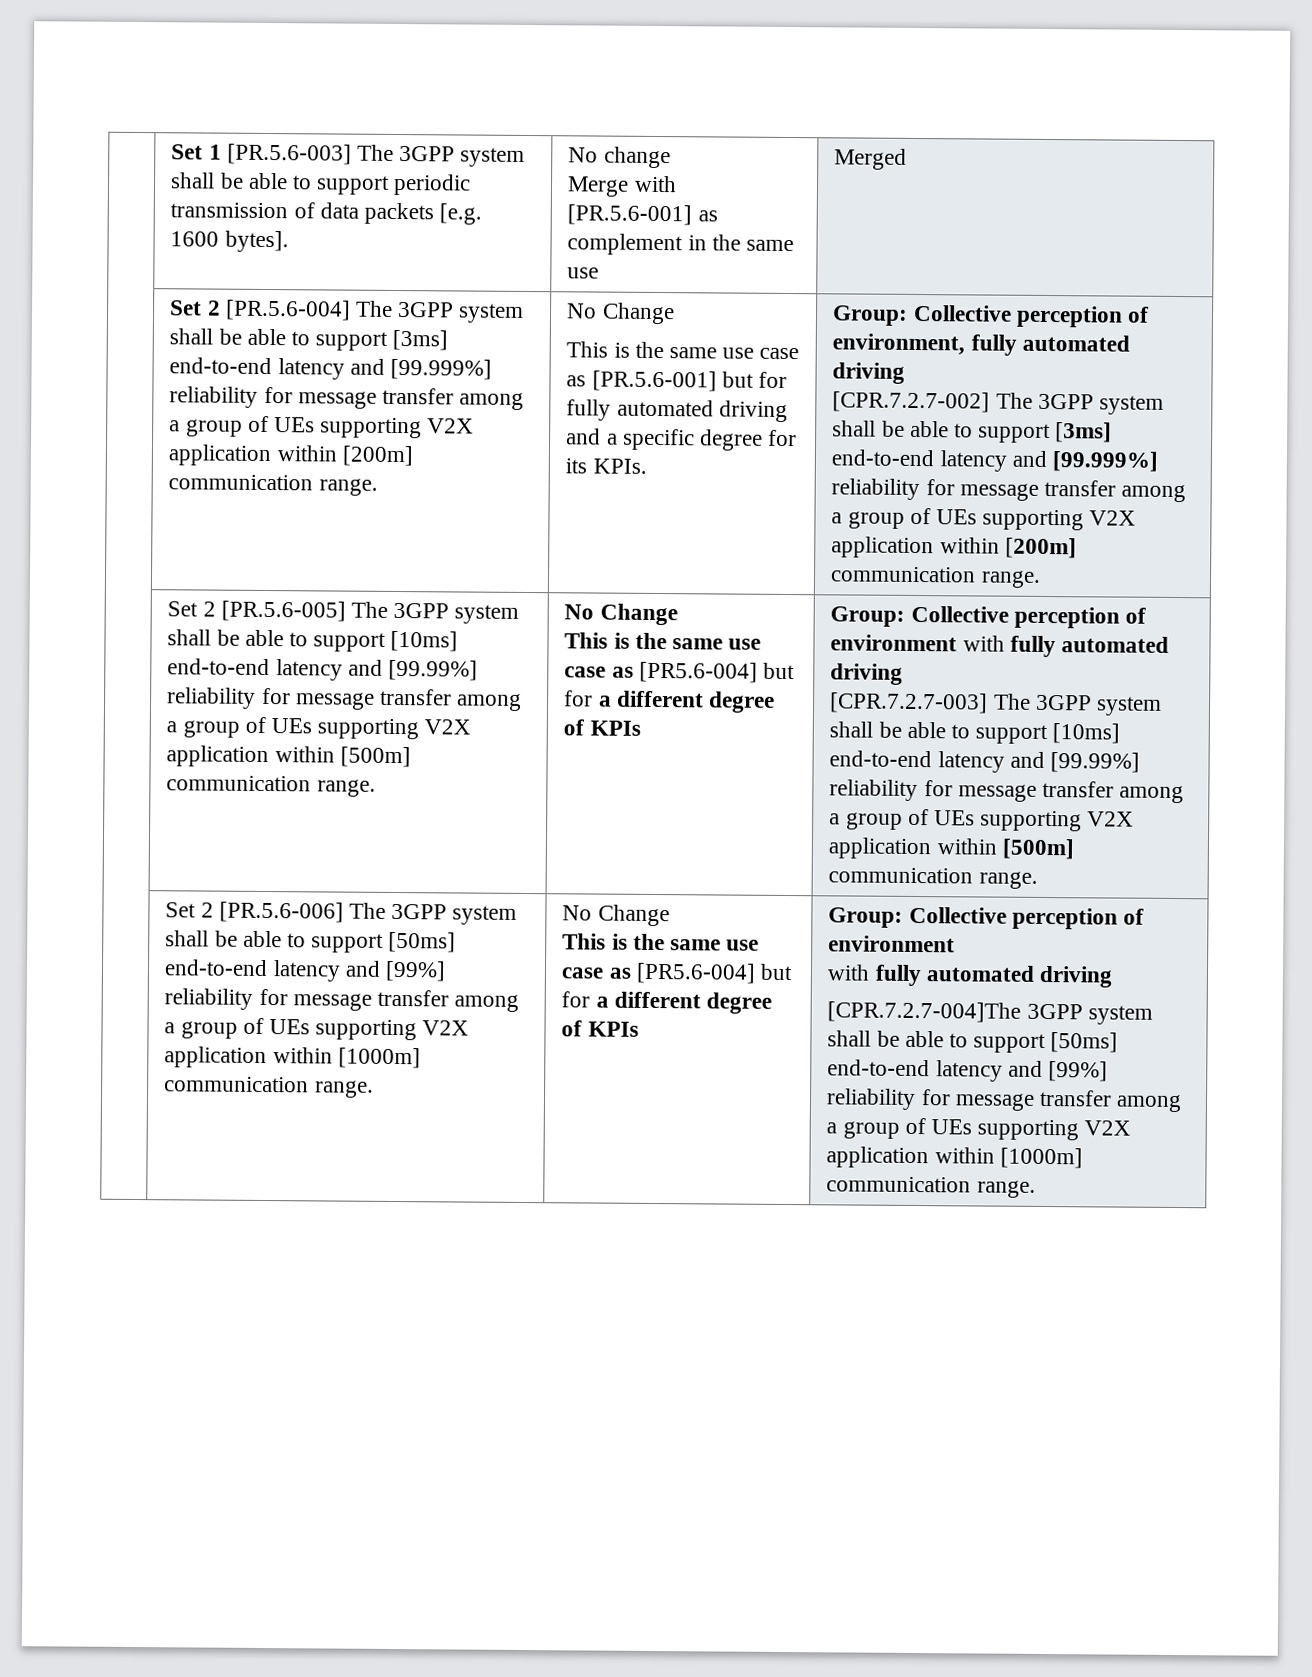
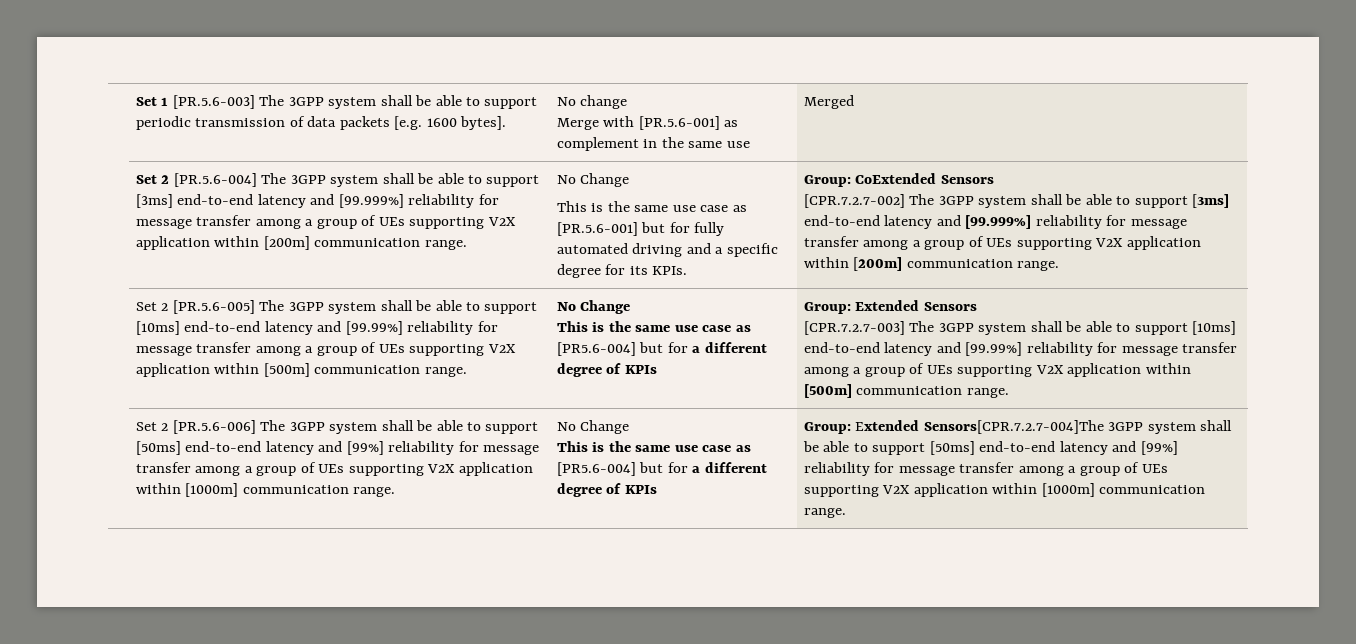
[912,304,1149,328] [832,333,1130,356] [832,362,906,384] Collective perception of environment, fully automated driving -> [855,173,994,184] CoExtended Sensors
[910,605,1146,629] [830,634,1169,658] [830,663,904,685] Collective perception of environment with fully automated driving -> [855,300,977,311] Extended Sensors
[908,906,1144,930] [828,935,956,953] [827,964,1113,988] [827,1001,1022,1023] Collective perception of environment // with fully automated driving // [CPR.7.2.7-004]The -> [855,420,1104,434] Extended Sensors[CPR.7.2.7-004]The

